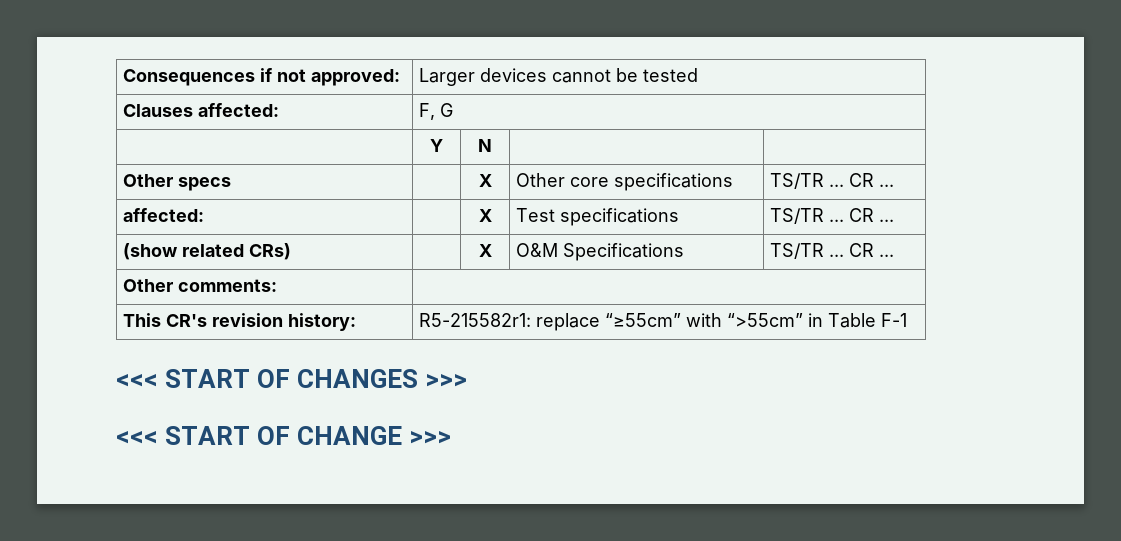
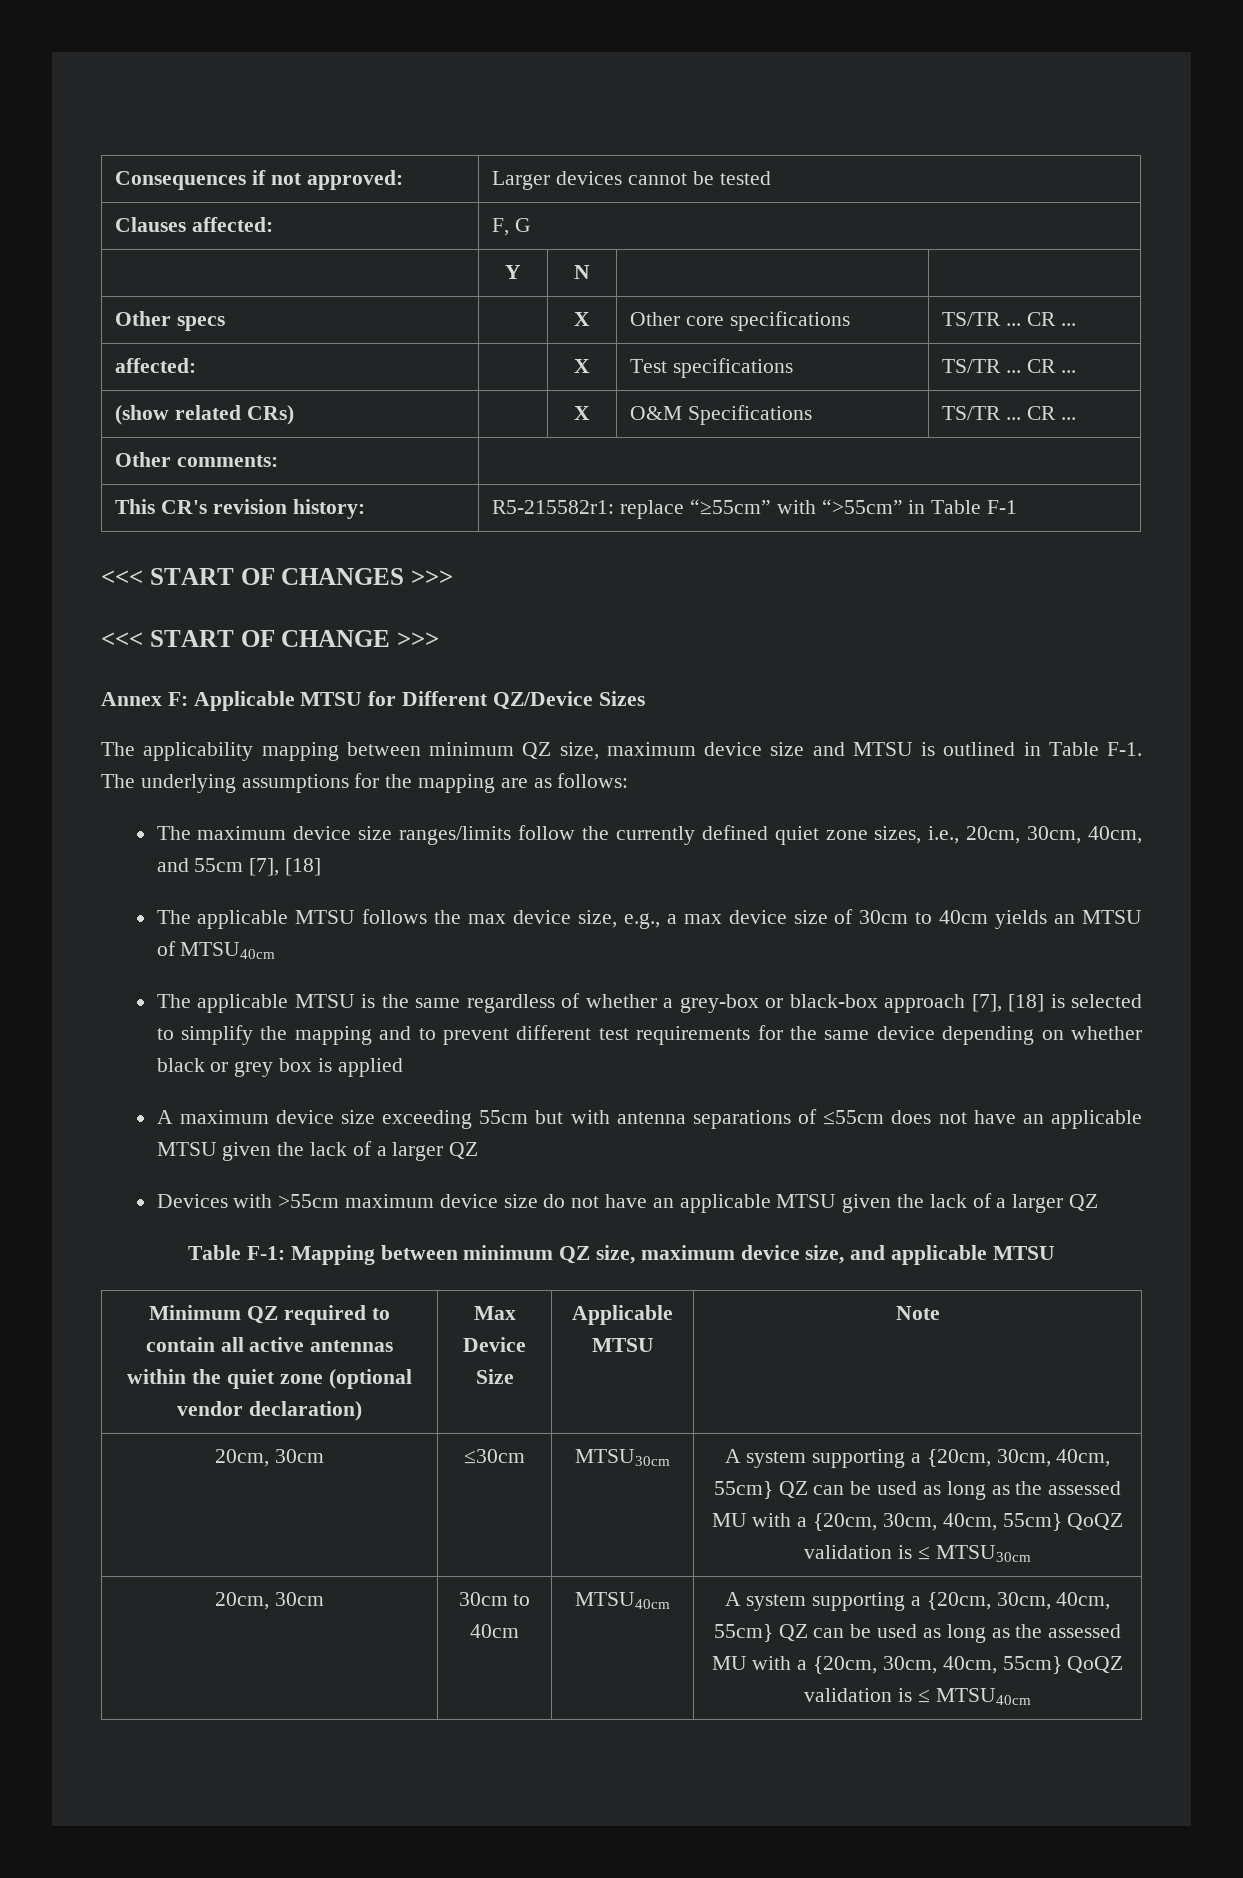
(452, 437) none -> [101,691,645,711] [101,742,1142,761] [101,773,629,793] [156,825,1143,845] [156,858,321,876] [156,909,1143,929] [156,941,276,959] [156,993,1142,1013] [156,1025,1143,1045] [156,1058,403,1077] [156,1109,1143,1129] [156,1141,479,1161] [156,1193,1099,1213] [188,1245,1055,1265] [149,1305,390,1325] [145,1337,394,1352] [127,1369,412,1389] [177,1401,362,1421] [473,1306,516,1320] [463,1337,526,1352] [475,1369,514,1384] [572,1305,673,1325] [591,1338,654,1352] [895,1306,940,1320] [215,1449,324,1467] [464,1449,525,1464] [575,1449,670,1466] [724,1449,1111,1468] [713,1481,1122,1500] [711,1513,1124,1531] [804,1545,1031,1562] [215,1592,324,1610] [458,1592,531,1606] [470,1624,519,1638] [575,1592,670,1609] [724,1592,1111,1611] [713,1624,1122,1643] [711,1656,1124,1674] [804,1688,1031,1705] // Annex F: Applicable MTSU for Different QZ/Device Sizes // The applicability mapping between minimum QZ size, maximum device size and MTSU is outlined in Table F-1. The underlying assumptions for the mapping are as follows: // The maximum device size ranges/limits follow the currently defined quiet zone sizes, i.e., 20cm, 30cm, 40cm, and 55cm [7], [18] // The applicable MTSU follows the max device size, e.g., a max device size of 30cm to 40cm yields an MTSU of MTSU40cm // The applicable MTSU is the same regardless of whether a grey-box or black-box approach [7], [18] is selected to simplify the mapping and to prevent different test requirements for the same device depending on whether black or grey box is applied // A maximum device size exceeding 55cm but with antenna separations of ≤55cm does not have an applicable MTSU given the lack of a larger QZ // Devices with >55cm maximum device size do not have an applicable MTSU given the lack of a larger QZ // Table F-1: Mapping between minimum QZ size, maximum device size, and applicable MTSU // Minimum QZ required to contain all active antennas within the quiet zone (optional vendor declaration) | Max Device Size | Applicable MTSU | Note // 20cm, 30cm | ≤30cm | MTSU30cm | A system supporting a {20cm, 30cm, 40cm, 55cm} QZ can be used as long as the assessed MU with a {20cm, 30cm, 40cm, 55cm} QoQZ validation is ≤ MTSU30cm // 20cm, 30cm | 30cm to 40cm | MTSU40cm | A system supporting a {20cm, 30cm, 40cm, 55cm} QZ can be used as long as the assessed MU with a {20cm, 30cm, 40cm, 55cm} QoQZ validation is ≤ MTSU40cm

